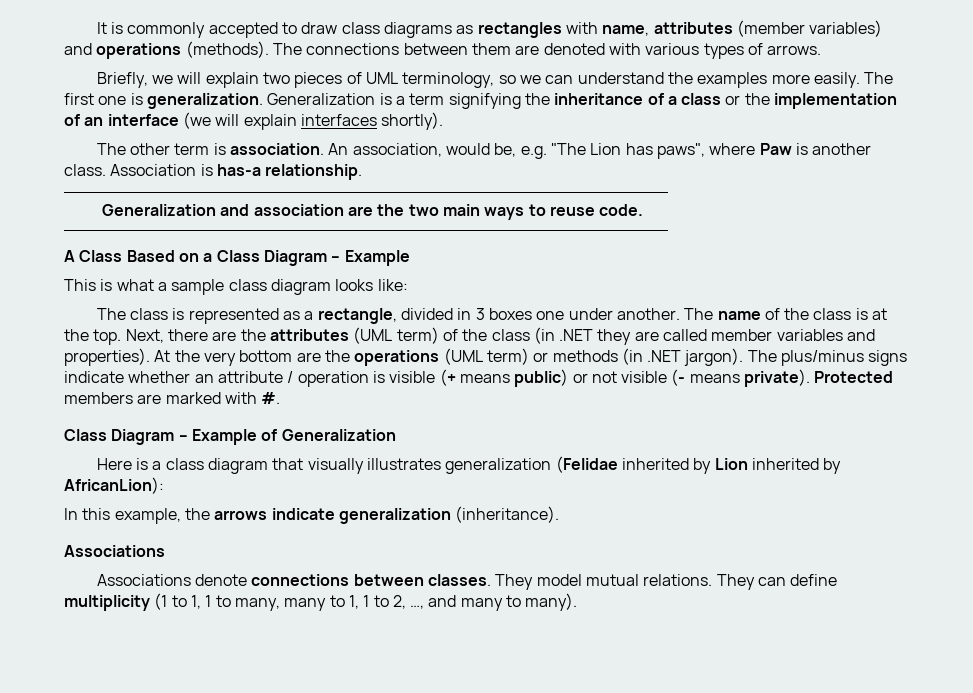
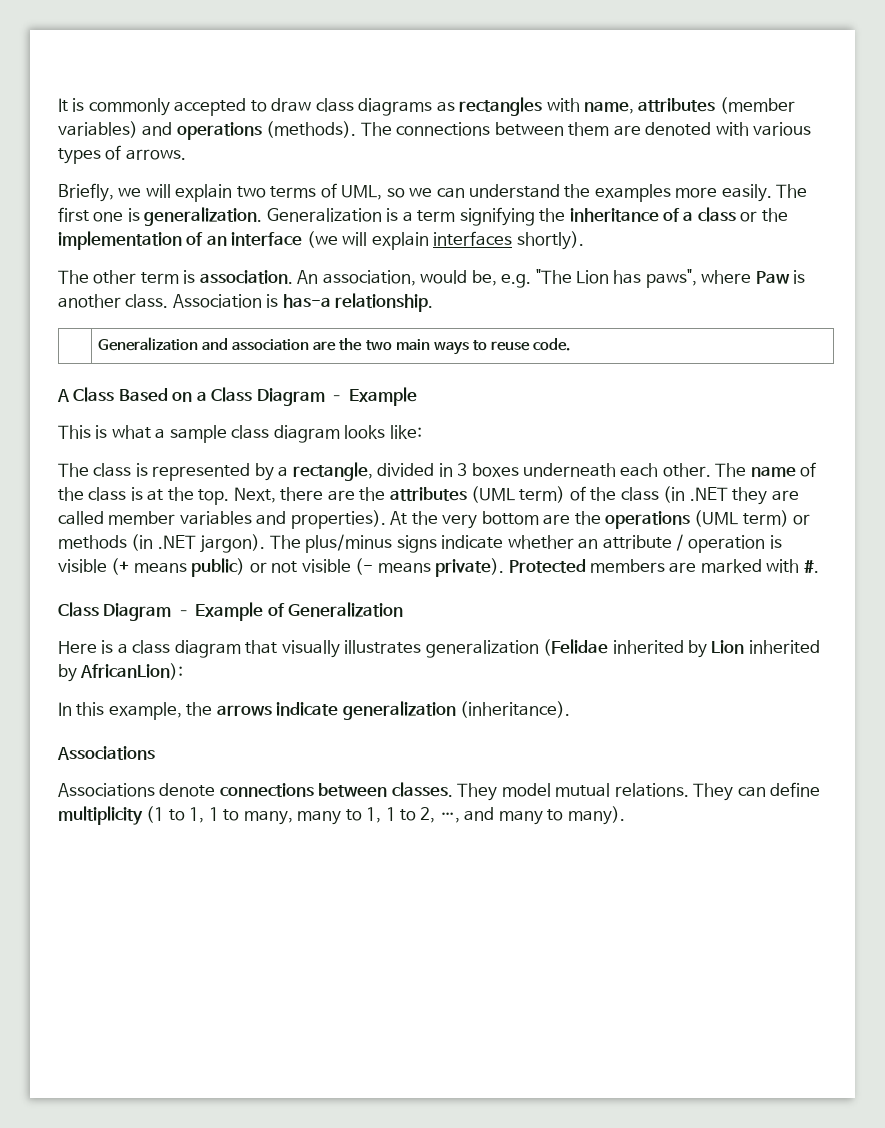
[294,72,495,88] pieces of UML terminology, -> [270,183,383,200] terms of UML,
[283,311,301,320] as -> [254,463,274,481] by
[536,308,680,320] one under another. -> [522,463,711,477] underneath each other.

